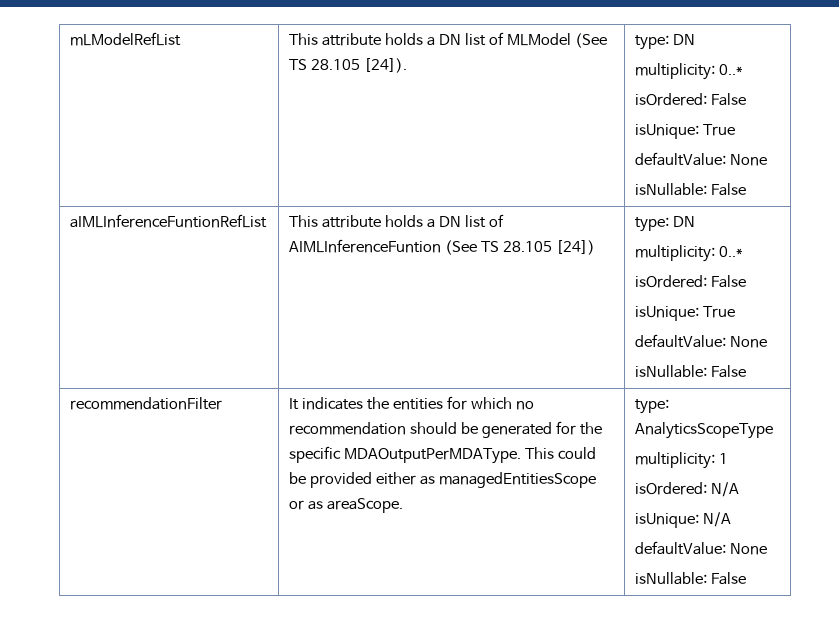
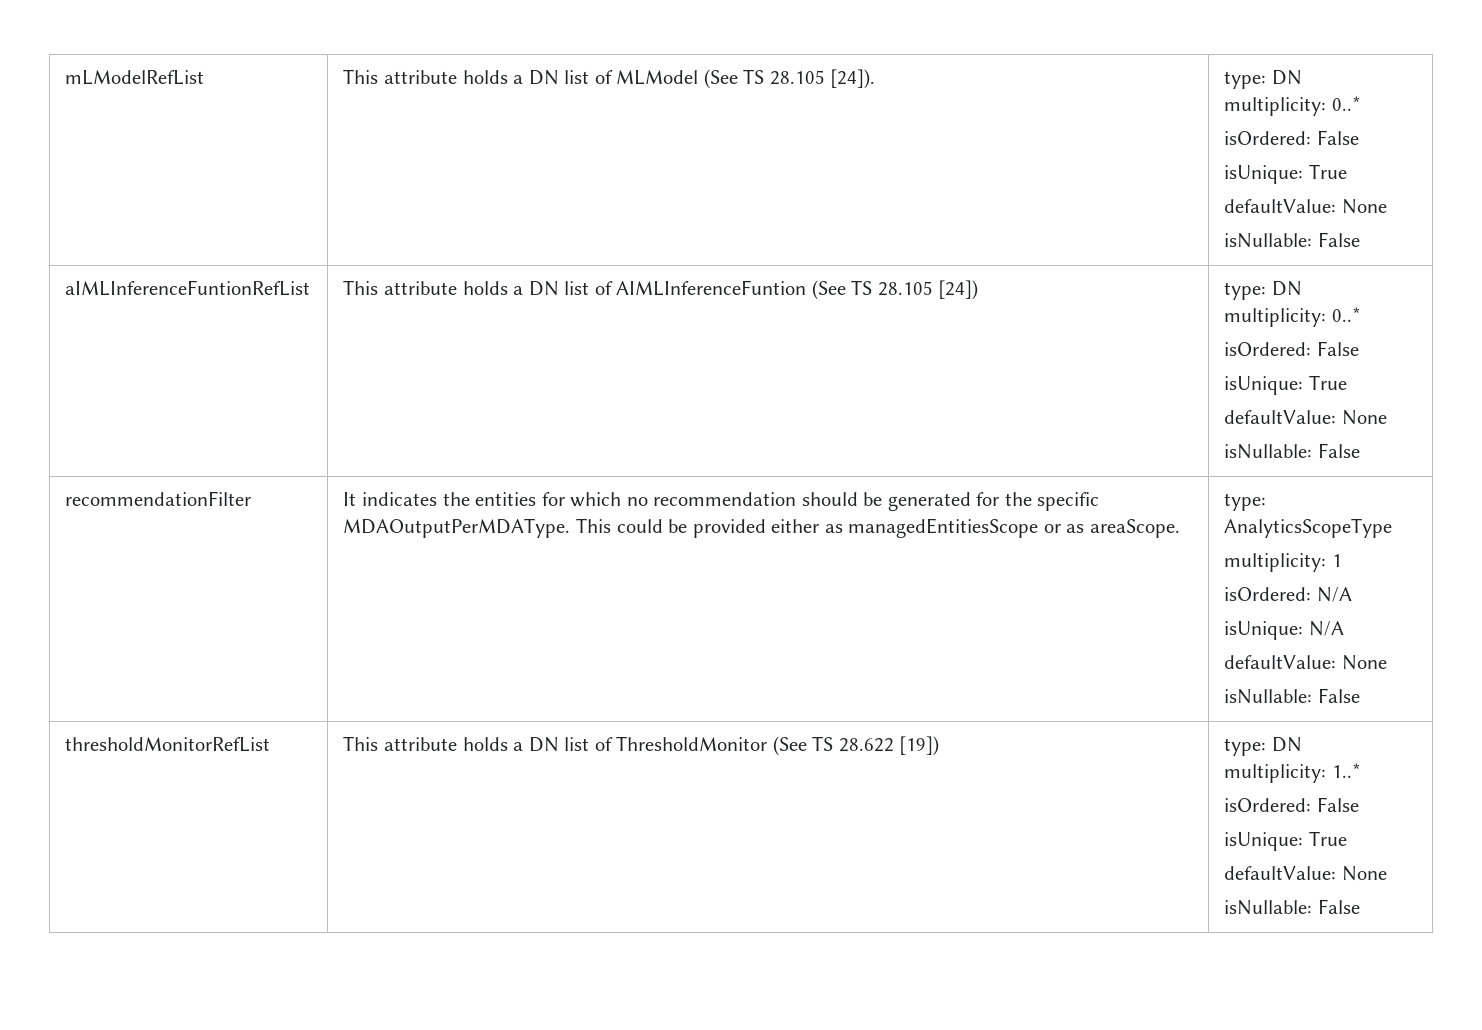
(747, 578) none -> [65,737,271,752] [343,736,940,756] [1224,737,1302,756] [1224,763,1361,783] [1224,797,1359,812] [1224,831,1347,851] [1224,866,1387,881] [1224,899,1360,915] // thresholdMonitorRefList | This attribute holds a DN list of ThresholdMonitor (See TS 28.622 [19]) | type: DN // multiplicity: 1..* // isOrdered: False // isUnique: True // defaultValue: None // isNullable: False

